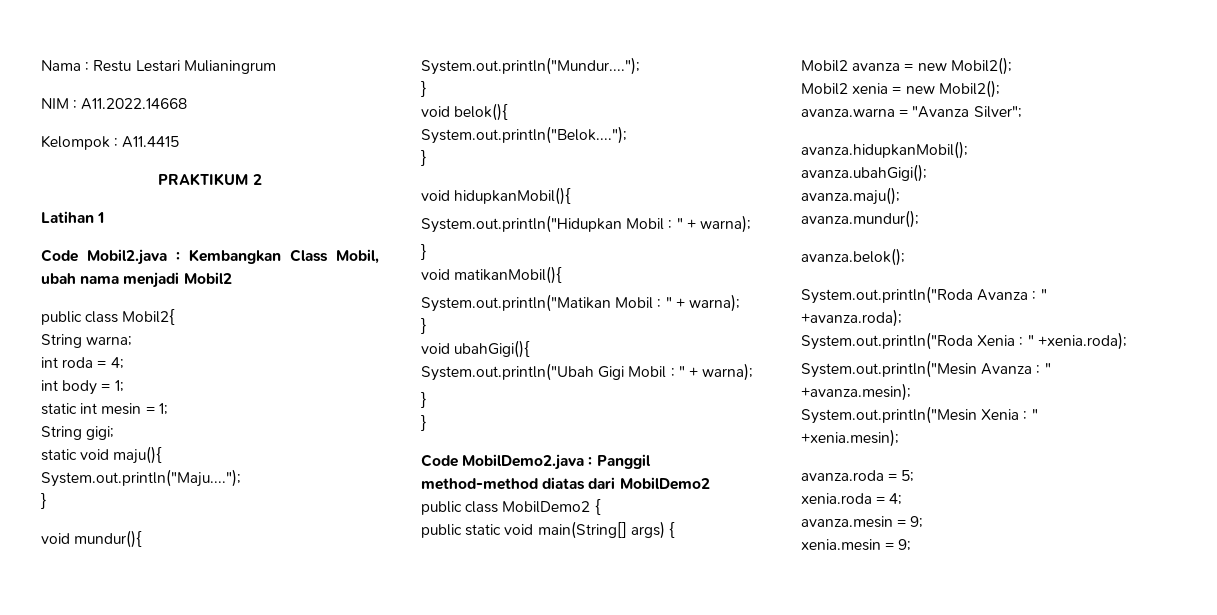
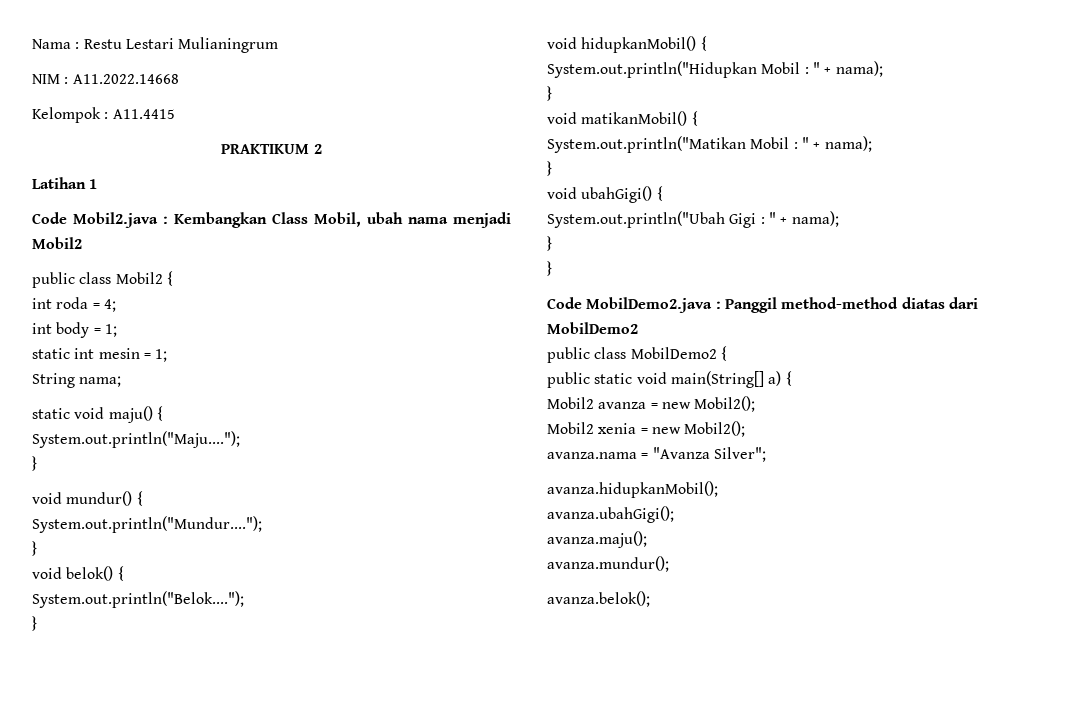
[122,309,176,325] [41,334,133,348] Mobil2{ // String warna; -> [115,271,173,286] Mobil2 {
[86,426,115,440] [41,446,163,464] gigi; // static void maju(){ -> [79,376,122,387] [32,406,163,423] nama; // static void maju() {
[74,530,143,548] mundur(){ -> [66,491,143,506] mundur() {
[454,103,509,121] belok(){ -> [66,566,124,581] belok() {
[454,187,572,205] hidupkanMobil(){ -> [581,36,707,53] hidupkanMobil() {
[699,215,751,233] [421,244,426,260] [421,266,563,284] warna); // } // void matikanMobil(){ -> [835,61,883,77] [547,86,552,101] [547,111,698,126] nama); // } // void matikanMobil() {
[688,294,740,312] [421,318,426,334] [421,340,531,358] warna); // } // void ubahGigi(){ -> [824,136,872,152] [547,161,552,176] [547,186,663,203] nama); // } // void ubahGigi() {
[628,363,754,381] Mobil : " + warna); -> [760,211,839,227] : " + nama);
[630,521,665,539] args) -> [768,371,782,386] a)
[801,108,895,117] avanza.warna -> [547,452,637,459] avanza.nama
[801,286,1047,304] [801,309,902,327] [801,332,1127,350] [801,360,1051,378] [801,383,911,401] [801,406,1038,424] [801,429,899,447] [801,470,915,482] [801,493,903,505] [801,516,924,528] [801,539,912,551] // System.out.println("Roda Avanza : " +avanza.roda); // System.out.println("Roda Xenia : " +xenia.roda); // System.out.println("Mesin Avanza : " +avanza.mesin); // System.out.println("Mesin Xenia : " +xenia.mesin); // avanza.roda = 5; // xenia.roda = 4; // avanza.mesin = 9; // xenia.mesin = 9; -> (650, 599) none

